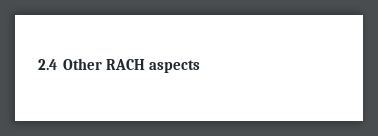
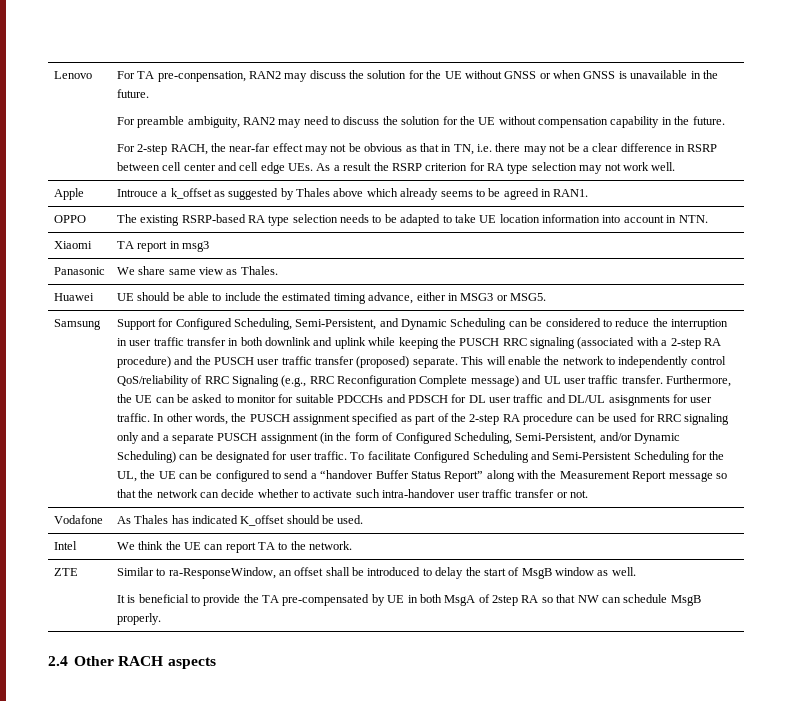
(38, 64) none -> [53,71,92,79] [116,70,718,82] [116,89,149,98] [116,116,725,128] [116,143,718,155] [116,162,676,174] [53,188,84,200] [116,188,589,200] [53,215,86,223] [116,214,708,226] [53,241,92,249] [116,241,209,252] [53,267,105,275] [116,266,278,275] [53,293,94,301] [116,292,547,304] [53,319,101,330] [116,318,729,330] [116,337,721,349] [116,356,726,368] [116,375,732,387] [116,394,713,406] [116,413,730,425] [116,432,681,444] [116,451,725,463] [116,470,727,482] [116,489,589,498] [53,515,103,524] [116,515,364,526] [53,541,77,550] [116,541,353,553] [53,568,78,576] [116,567,636,579] [116,594,701,606] [116,613,161,625] Lenovo | For TA pre-conpensation, RAN2 may discuss the solution for the UE without GNSS or when GNSS is unavailable in the future. // For preamble ambiguity, RAN2 may need to discuss the solution for the UE without compensation capability in the future. // For 2-step RACH, the near-far effect may not be obvious as that in TN, i.e. there may not be a clear difference in RSRP between cell center and cell edge UEs. As a result the RSRP criterion for RA type selection may not work well. // Apple | Introuce a k_offset as suggested by Thales above which already seems to be agreed in RAN1. // OPPO | The existing RSRP-based RA type selection needs to be adapted to take UE location information into account in NTN. // Xiaomi | TA report in msg3 // Panasonic | We share same view as Thales. // Huawei | UE should be able to include the estimated timing advance, either in MSG3 or MSG5. // Samsung | Support for Configured Scheduling, Semi-Persistent, and Dynamic Scheduling can be considered to reduce the interruption in user traffic transfer in both downlink and uplink while keeping the PUSCH RRC signaling (associated with a 2-step RA procedure) and the PUSCH user traffic transfer (proposed) separate. This will enable the network to independently control QoS/reliability of RRC Signaling (e.g., RRC Reconfiguration Complete message) and UL user traffic transfer. Furthermore, the UE can be asked to monitor for suitable PDCCHs and PDSCH for DL user traffic and DL/UL asisgnments for user traffic. In other words, the PUSCH assignment specified as part of the 2-step RA procedure can be used for RRC signaling only and a separate PUSCH assignment (in the form of Configured Scheduling, Semi-Persistent, and/or Dynamic Scheduling) can be designated for user traffic. To facilitate Configured Scheduling and Semi-Persistent Scheduling for the UL, the UE can be configured to send a “handover Buffer Status Report” along with the Measurement Report message so that the network can decide whether to activate such intra-handover user traffic transfer or not. // Vodafone | As Thales has indicated K_offset should be used. // Intel | We think the UE can report TA to the network. // ZTE | Similar to ra-ResponseWindow, an offset shall be introduced to delay the start of MsgB window as well. // It is beneficial to provide the TA pre-compensated by UE in both MsgA of 2step RA so that NW can schedule MsgB properly. //

